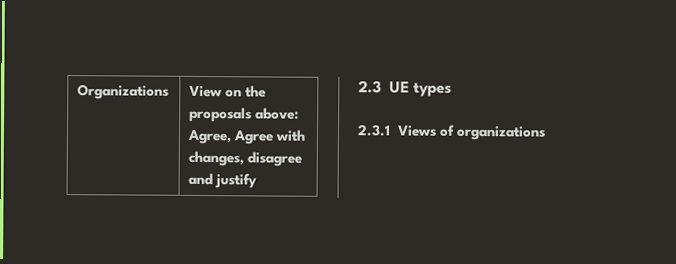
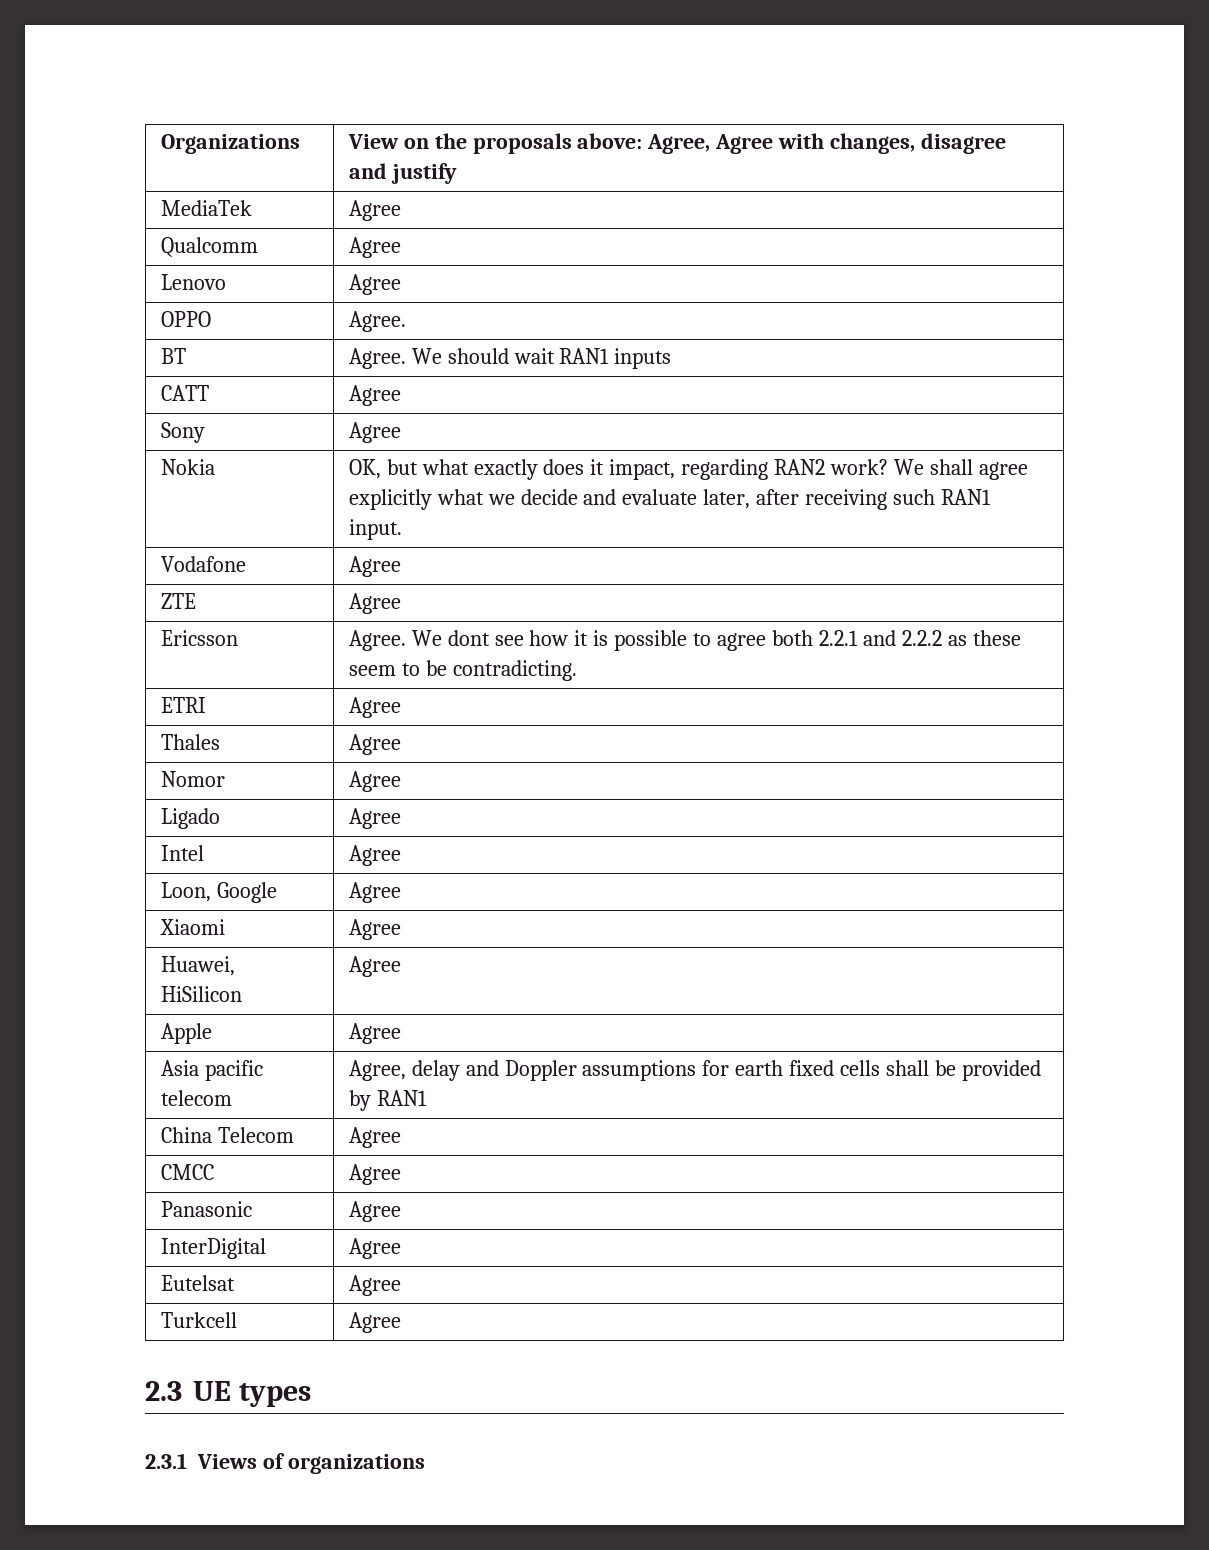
(258, 181) none -> [160,200,252,216] [348,200,401,221] [160,237,258,257] [348,237,401,258] [160,274,226,290] [348,274,401,295] [160,311,211,327] [348,311,406,332] [160,348,186,364] [348,348,672,369] [160,385,209,401] [348,385,401,406] [160,422,205,443] [348,422,401,443] [160,459,215,475] [348,459,1028,480] [348,489,992,510] [348,519,402,540] [160,556,246,572] [348,556,401,577] [160,593,196,609] [348,593,401,614] [160,630,238,646] [348,630,1021,651] [348,660,577,681] [160,697,206,713] [348,697,401,718] [160,734,220,750] [348,734,401,755] [160,771,225,787] [348,771,401,792] [160,808,220,829] [348,808,401,829] [160,845,204,861] [348,845,401,866] [160,882,277,903] [348,882,401,903] [159,919,225,935] [348,919,401,940] [160,956,235,976] [160,986,242,1002] [348,956,401,977] [160,1023,212,1044] [348,1023,401,1044] [160,1060,263,1081] [160,1090,232,1106] [348,1060,1042,1081] [348,1090,427,1111] [160,1127,294,1143] [348,1127,401,1148] [160,1164,214,1180] [348,1164,401,1185] [160,1201,252,1217] [348,1201,401,1222] [160,1238,266,1259] [348,1238,401,1259] [160,1275,235,1291] [348,1275,401,1296] [160,1312,237,1328] [348,1312,401,1333] // MediaTek | Agree // Qualcomm | Agree // Lenovo | Agree // OPPO | Agree. // BT | Agree. We should wait RAN1 inputs // CATT | Agree // Sony | Agree // Nokia | OK, but what exactly does it impact, regarding RAN2 work? We shall agree explicitly what we decide and evaluate later, after receiving such RAN1 input. // Vodafone | Agree // ZTE | Agree // Ericsson | Agree. We dont see how it is possible to agree both 2.2.1 and 2.2.2 as these seem to be contradicting. // ETRI | Agree // Thales | Agree // Nomor | Agree // Ligado | Agree // Intel | Agree // Loon, Google | Agree // Xiaomi | Agree // Huawei, HiSilicon | Agree // Apple | Agree // Asia pacific telecom | Agree, delay and Doppler assumptions for earth fixed cells shall be provided by RAN1 // China Telecom | Agree // CMCC | Agree // Panasonic | Agree // InterDigital | Agree // Eutelsat | Agree // Turkcell | Agree

